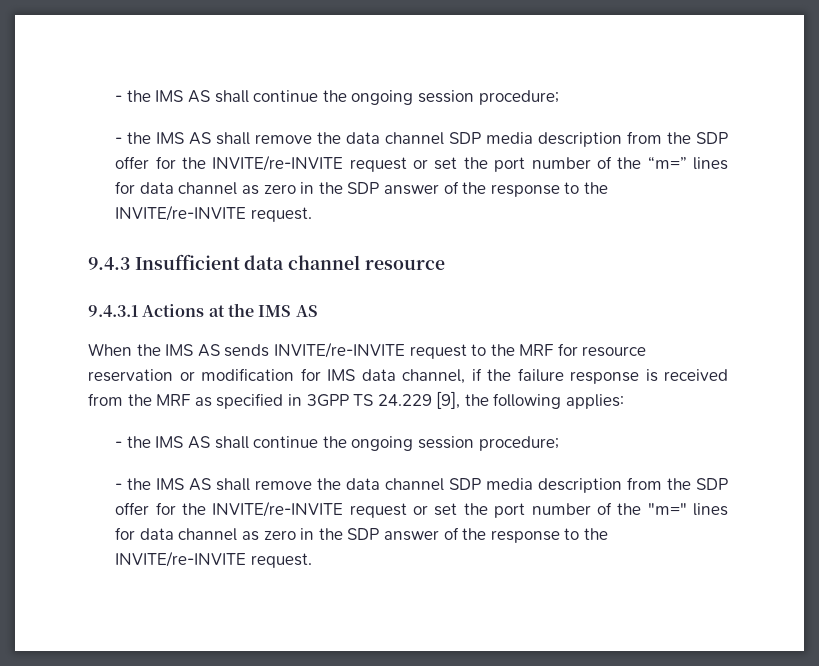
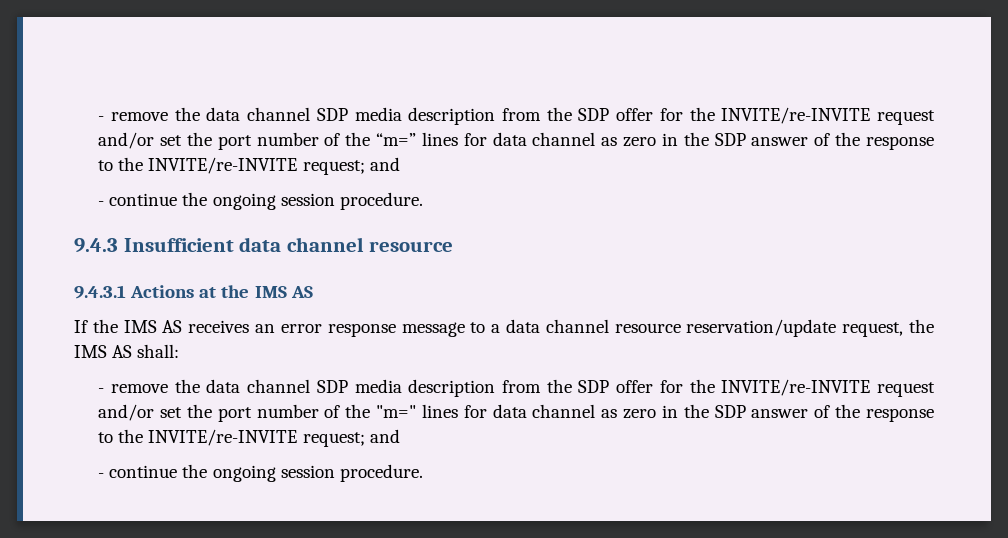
[115,90,559,105] [115,132,251,145] - the IMS AS shall continue the ongoing session procedure; // - the IMS AS shall -> [98,116,105,121] -
[413,159,429,169] or -> [98,132,155,149] and/or
[250,207,312,222] request. -> [302,157,400,175] [98,192,423,210] request; and // - continue the ongoing session procedure.
[88,342,647,359] [88,368,728,384] [88,391,625,409] [115,436,559,451] [115,478,251,491] When the IMS AS sends INVITE/re-INVITE request to the MRF for resource reservation or modification for IMS data channel, if the failure response is received from the MRF as specified in 3GPP TS 24.229 [9], the following applies: // - the IMS AS shall continue the ongoing session procedure; // - the IMS AS shall -> [74,319,934,337] [74,344,180,358] [98,388,105,393] If the IMS AS receives an error response message to a data channel resource reservation/update request, the IMS AS shall: // -
[413,505,429,515] or -> [98,404,155,421] and/or
[250,553,312,568] request. -> [302,429,400,447] [98,464,423,482] request; and // - continue the ongoing session procedure.

